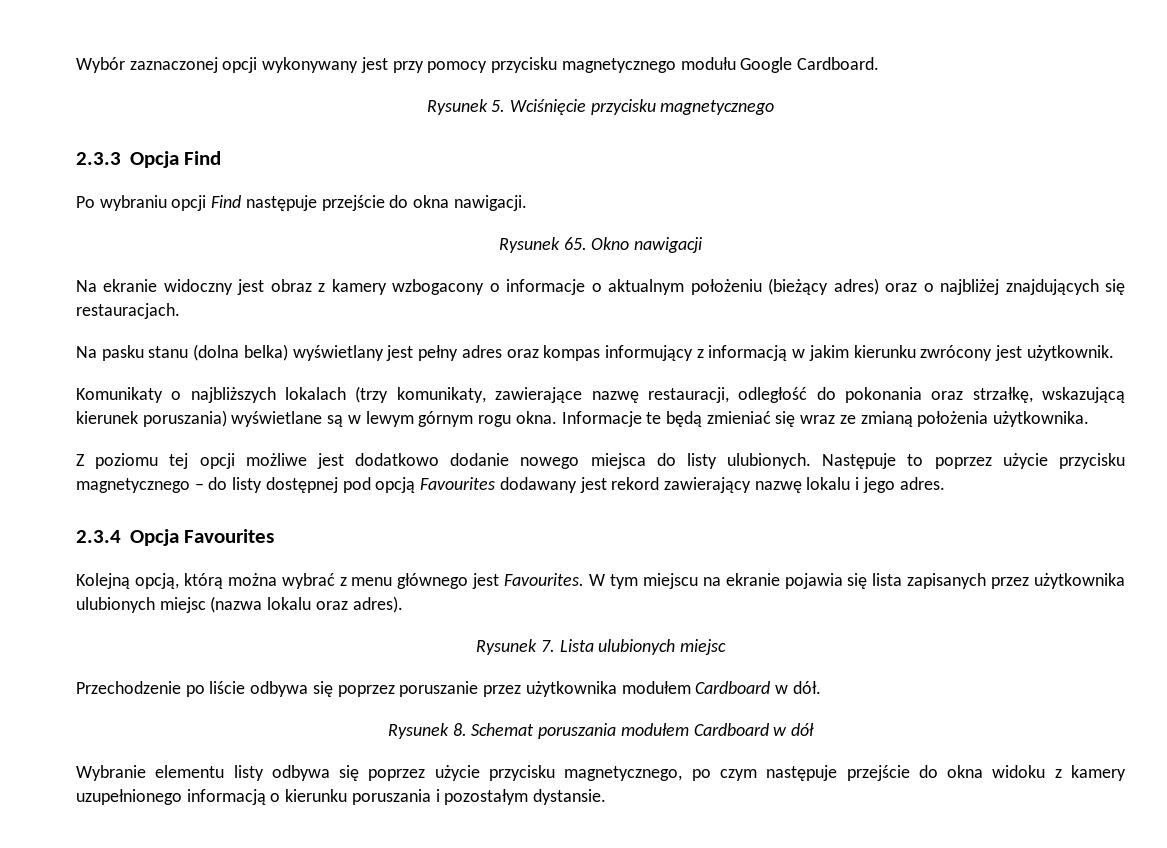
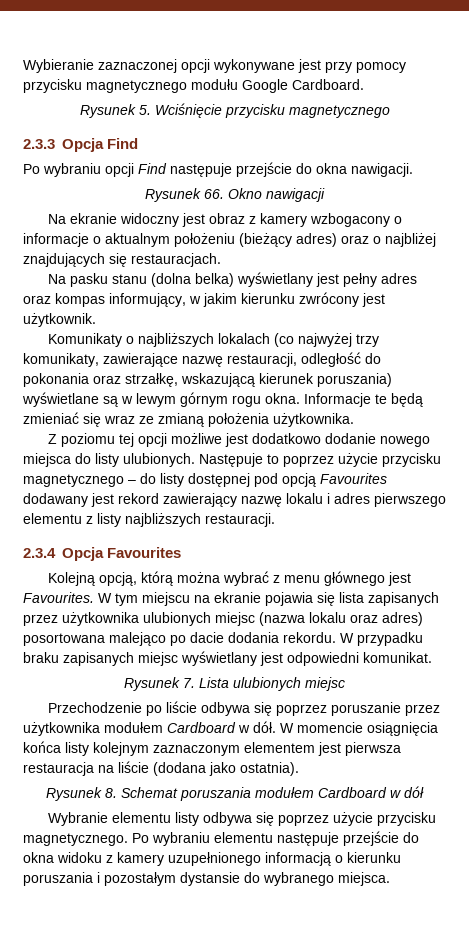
[76,57,125,73] Wybór -> [23,59,94,73] Wybieranie
[262,57,359,73] wykonywany -> [213,59,295,73] wykonywane
[563,237,587,250] 65. -> [204,189,224,199] 66.
[604,345,788,361] informujący z informacją -> [109,293,186,307] informujący,
[355,386,389,403] (trzy -> [274,333,380,347] (co najwyżej trzy
[862,477,945,493] jego adres. -> [334,493,446,507] [23,513,275,527] adres pierwszego elementu z listy najbliższych restauracji.
[352,596,403,613] adres). -> [382,612,423,626] [23,632,423,646] [23,651,432,666] adres) posortowana malejąco po dacie dodania rekordu. W przypadku braku zapisanych miejsc wyświetlany jest odpowiedni komunikat.
(821, 687) none -> [280,722,438,736] [23,741,401,756] [23,761,299,776] W momencie osiągnięcia końca listy kolejnym zaznaczonym elementem jest pierwsza restauracja na liście (dodana jako ostatnia).
[564,766,757,781] magnetycznego, po czym -> [23,832,273,846] magnetycznego. Po wybraniu elementu
[533,789,607,805] dystansie. -> [180,872,390,886] dystansie do wybranego miejsca.

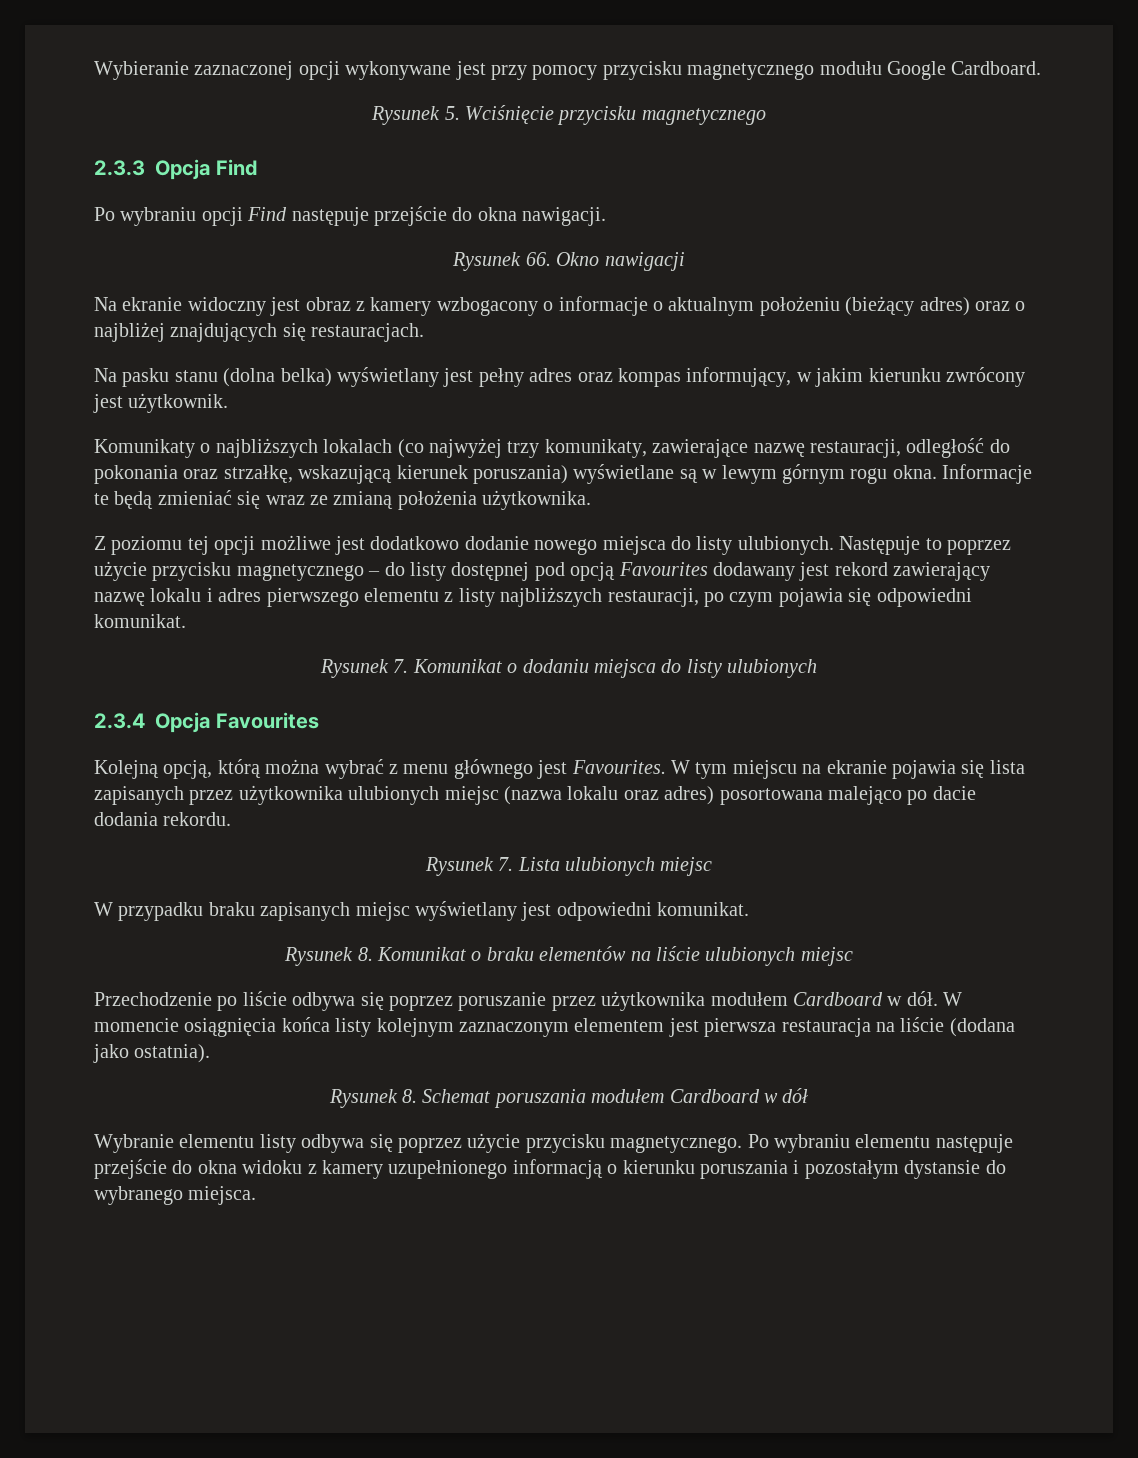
[205,513,275,527] restauracji. -> [607,588,972,607] [94,614,186,628] [319,659,818,678] restauracji, po czym pojawia się odpowiedni komunikat. // Rysunek 7. Komunikat o dodaniu miejsca do listy ulubionych
(336, 637) none -> [424,857,713,876] // Rysunek 7. Lista ulubionych miejsc //
[183,677,229,688] 7. Lista -> [357,946,700,961] 8. Komunikat o braku elementów na liście

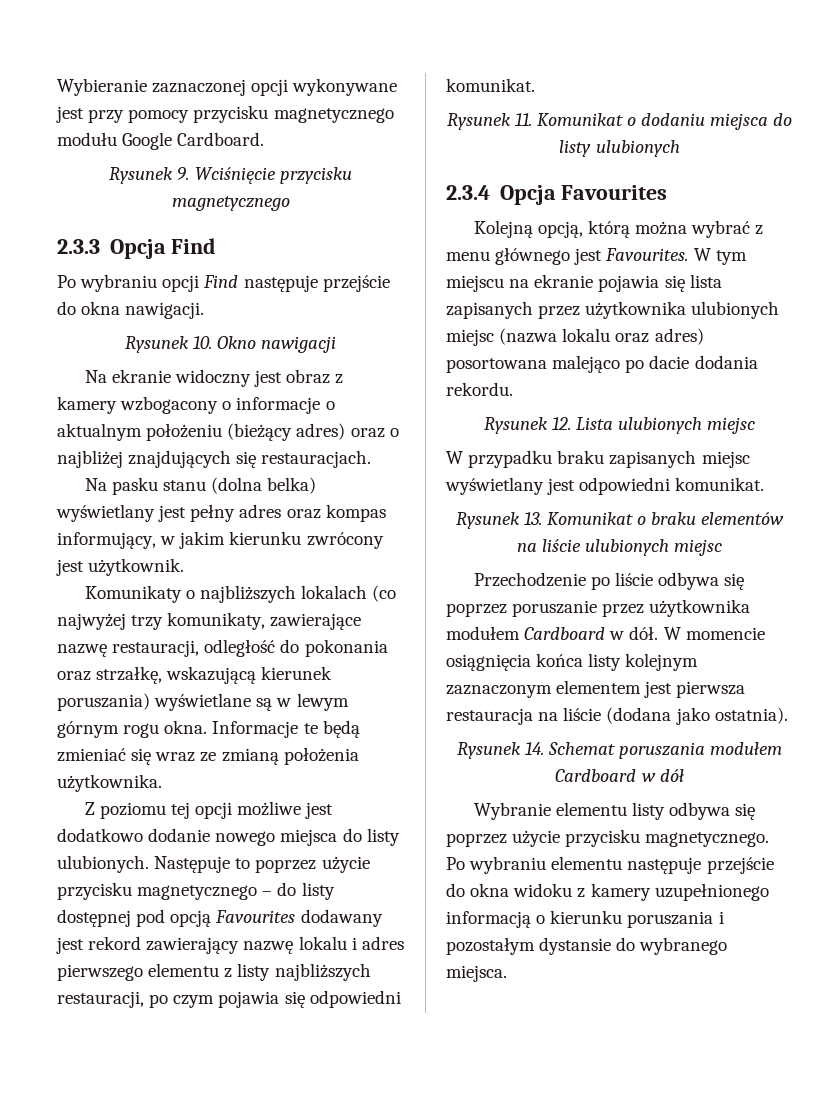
[444,106,460,120] 5. -> [177,167,190,180] 9.
[525,252,551,266] 66. -> [192,336,212,349] 10.
[393,659,409,673] 7. -> [514,113,532,126] 11.
[498,857,514,871] 7. -> [551,417,571,430] 12.
[357,947,373,961] 8. -> [523,512,542,525] 13.
[402,1089,417,1103] 8. -> [524,742,544,755] 14.

